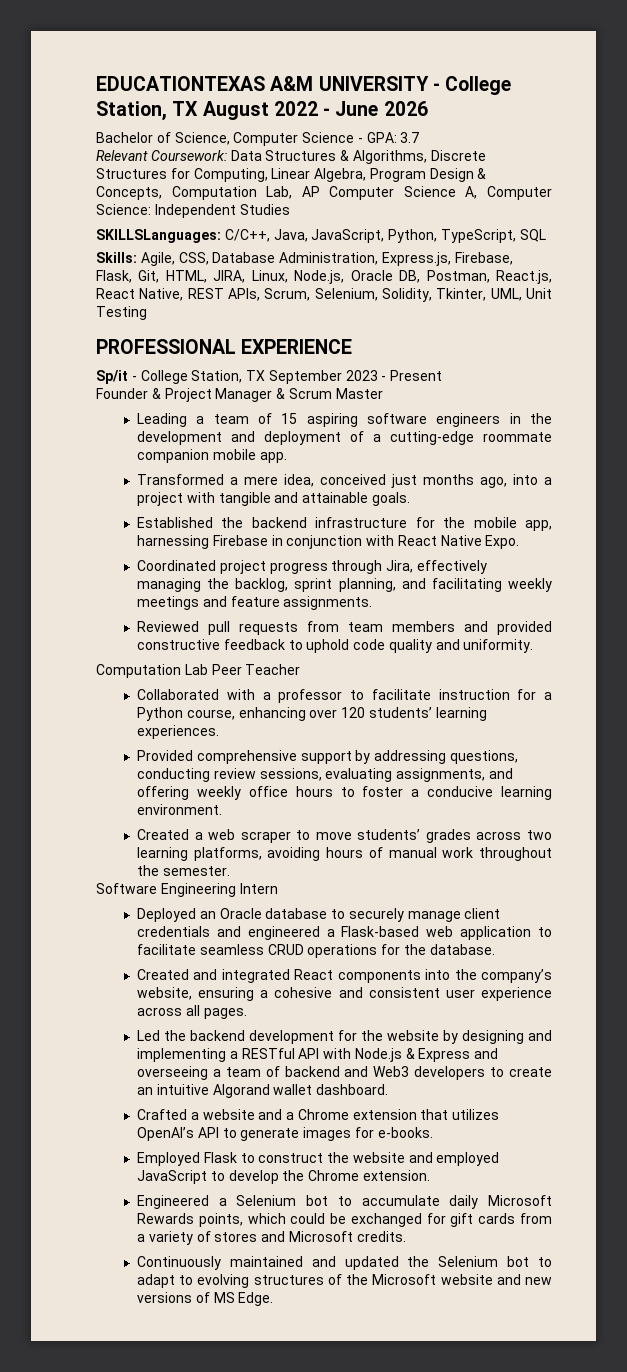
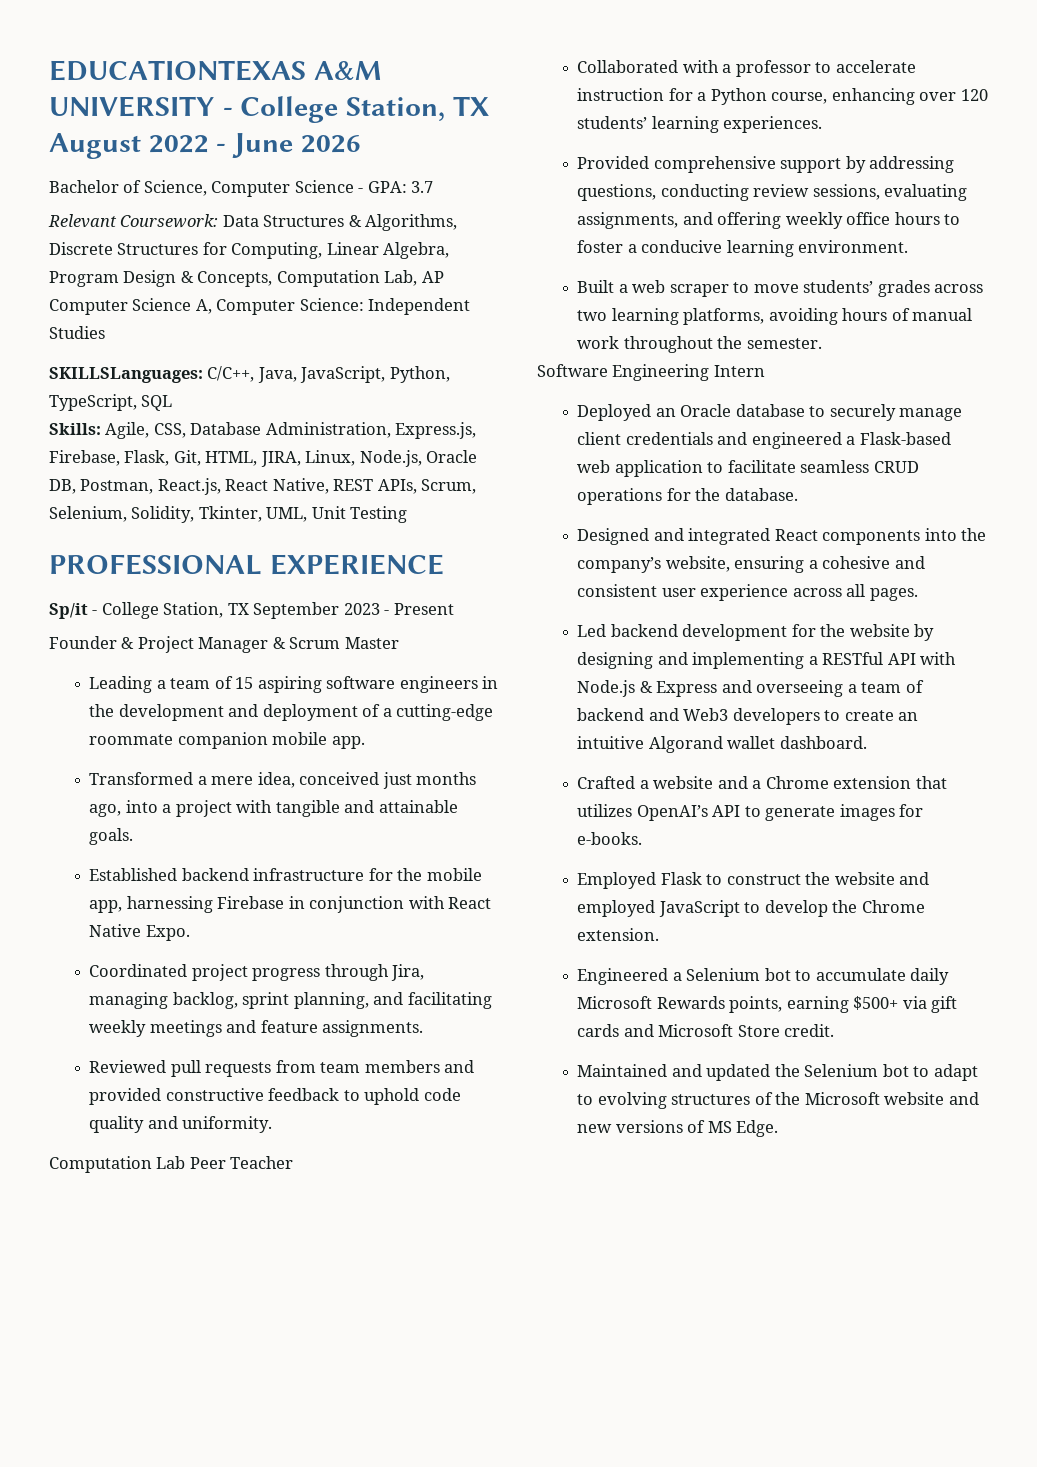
[221,517,244,528] the -> (178, 874) none
[416,560,487,574] [137,578,230,592] effectively managing the -> [89,992,169,1009] managing
[371,689,431,700] facilitate -> [835,60,916,73] accelerate
[137,829,190,840] Created -> [577,280,615,293] Built
[137,969,190,980] Created -> [577,528,650,545] Designed
[164,1030,187,1041] the -> (607, 630) none
[247,1213,552,1227] [137,1231,406,1245] [137,1256,303,1270] which could be exchanged for gift cards from a variety of stores and Microsoft credits. // Continuously maintained -> [786,996,958,1013] [577,1024,835,1037] [577,1064,668,1077] earning $500+ via gift cards and Microsoft Store credit. // Maintained

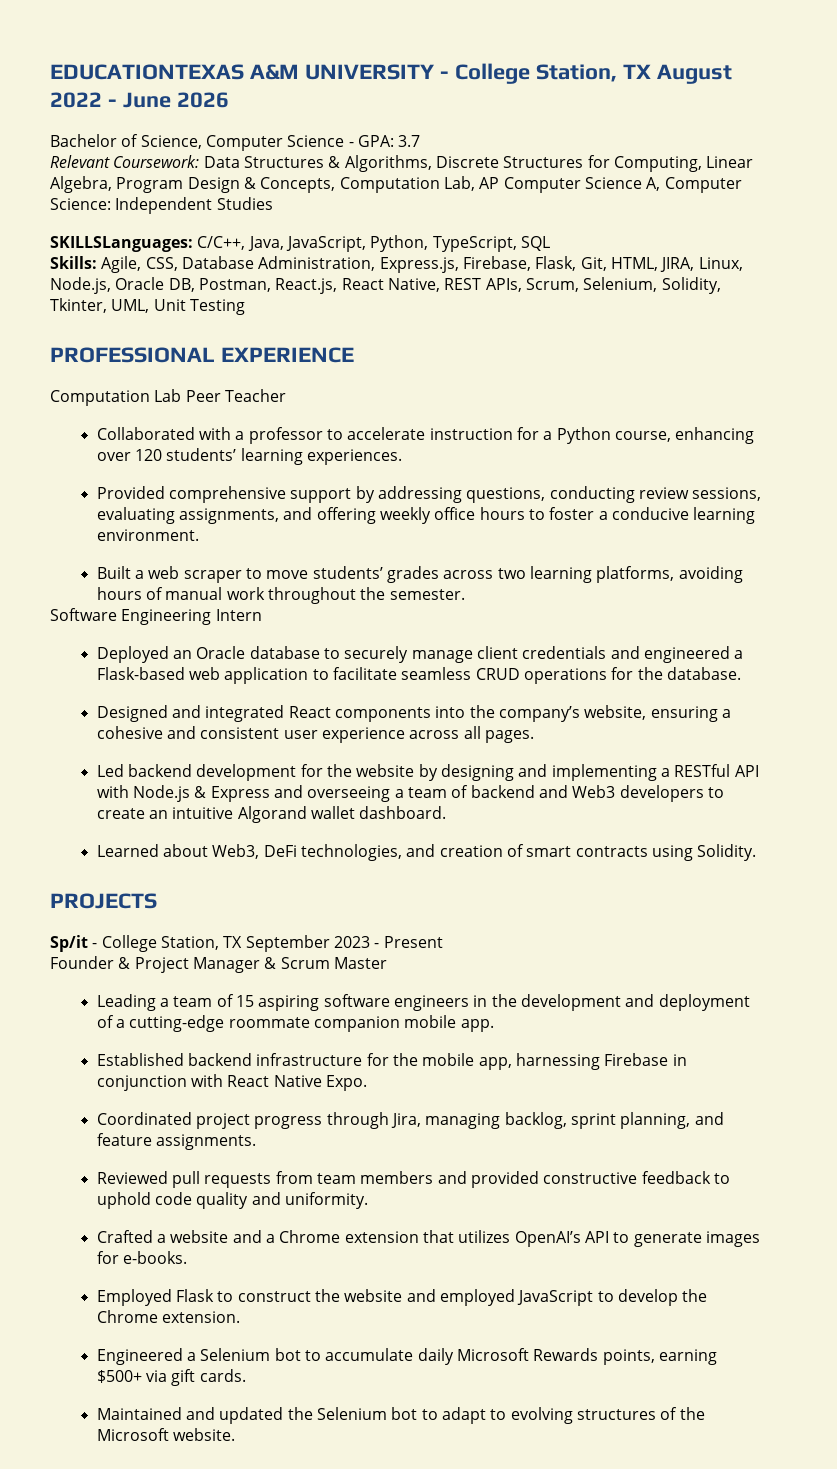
[49,602,454,619] [49,636,399,653] [89,676,499,693] [89,704,494,721] [89,732,365,749] [89,772,477,789] [89,800,458,817] [89,828,134,845] [89,868,482,881] [89,896,492,913] [89,924,190,941] [89,964,425,981] [89,992,492,1009] [89,1020,424,1037] [89,1060,475,1077] [89,1088,461,1105] [89,1116,273,1133] // Sp/it - College Station, TX September 2023 - Present // Founder & Project Manager & Scrum Master // Leading a team of 15 aspiring software engineers in the development and deployment of a cutting-edge roommate companion mobile app. // Transformed a mere idea, conceived just months ago, into a project with tangible and attainable goals. // Established backend infrastructure for the mobile app, harnessing Firebase in conjunction with React Native Expo. // Coordinated project progress through Jira, managing backlog, sprint planning, and facilitating weekly meetings and feature assignments. // Reviewed pull requests from team members and provided constructive feedback to uphold code quality and uniformity. -> (354, 355) none
(867, 742) none -> [96,844,757,861] [50,893,157,909] [50,935,443,952] [50,956,387,973] [96,994,750,1011] [96,1015,494,1032] [96,1053,687,1070] [96,1074,368,1091] [96,1112,724,1129] [96,1133,257,1150] [96,1171,730,1188] [96,1192,369,1209] // Learned about Web3, DeFi technologies, and creation of smart contracts using Solidity. // PROJECTS // Sp/it - College Station, TX September 2023 - Present // Founder & Project Manager & Scrum Master // Leading a team of 15 aspiring software engineers in the development and deployment of a cutting-edge roommate companion mobile app. // Established backend infrastructure for the mobile app, harnessing Firebase in conjunction with React Native Expo. // Coordinated project progress through Jira, managing backlog, sprint planning, and feature assignments. // Reviewed pull requests from team members and provided constructive feedback to uphold code quality and uniformity.
[577,1024,835,1037] cards and Microsoft Store credit. -> [199,1369,246,1382] cards.
[884,1092,979,1105] [577,1120,779,1137] website and new versions of MS Edge. -> [173,1428,236,1441] website.

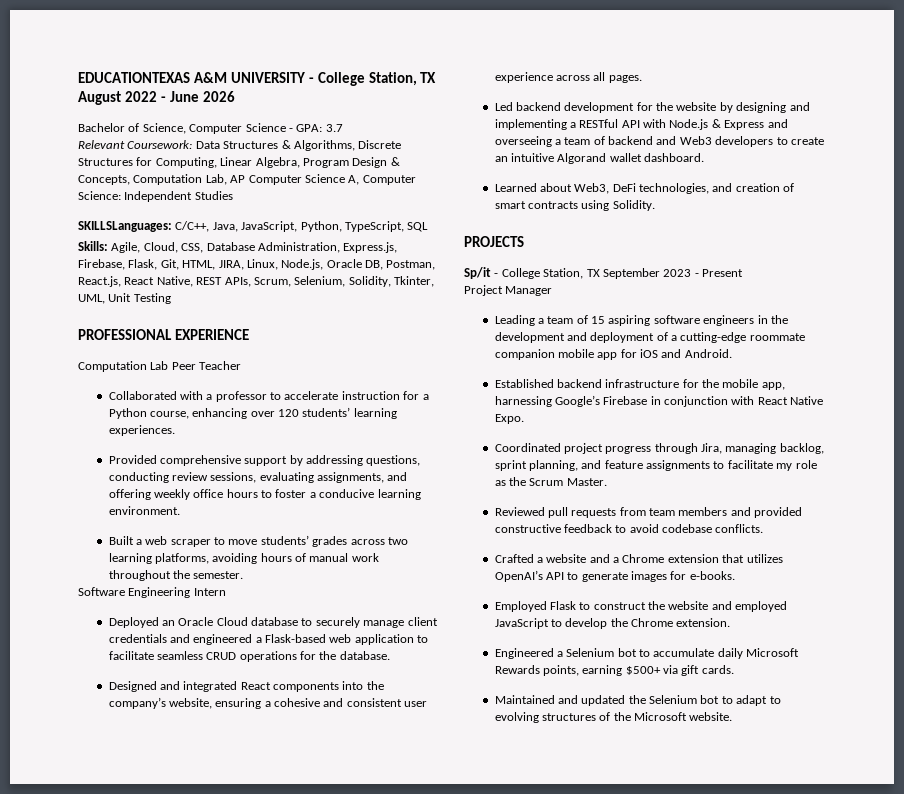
(142, 264) none -> [143,242,178,253] Cloud,
(246, 652) none -> [216,617,248,626] Cloud
[50,956,131,969] Founder & -> (743, 273) none
[264,957,387,969] & Scrum Master -> (553, 291) none
[460,1019,494,1032] app. -> [597,349,732,360] app for iOS and Android.
(600, 1061) none -> [554,395,600,407] Google’s
[156,1134,257,1150] assignments. -> [646,460,817,471] [494,477,607,486] assignments to facilitate my role as the Scrum Master.
[96,1192,369,1209] uphold code quality and uniformity. -> [629,524,764,533] avoid codebase conflicts.

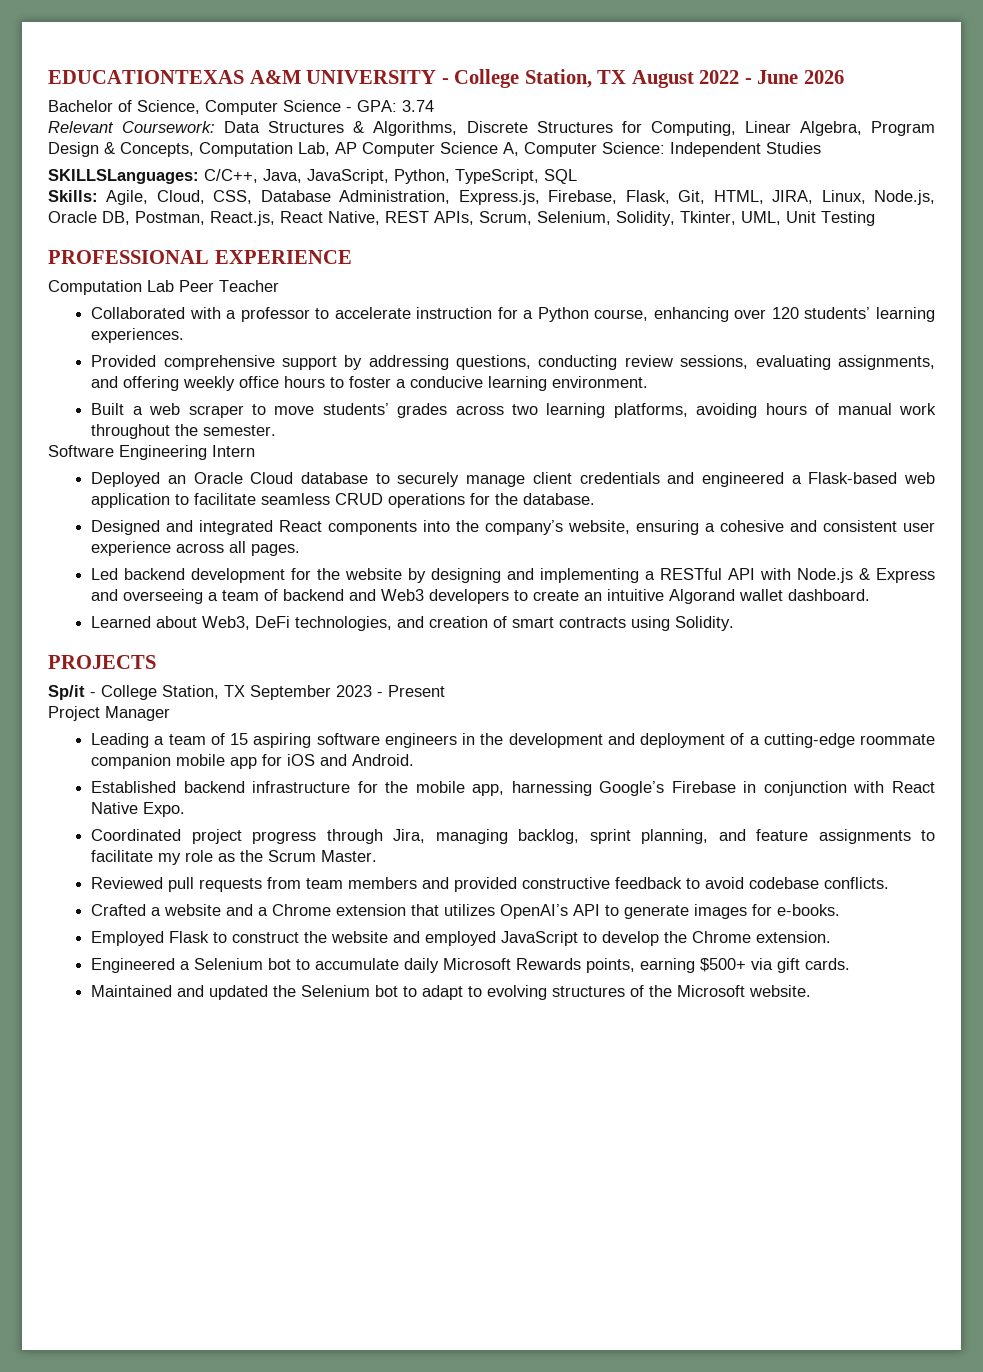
[325,124,343,132] 3.7 -> [402,100,434,112] 3.74

